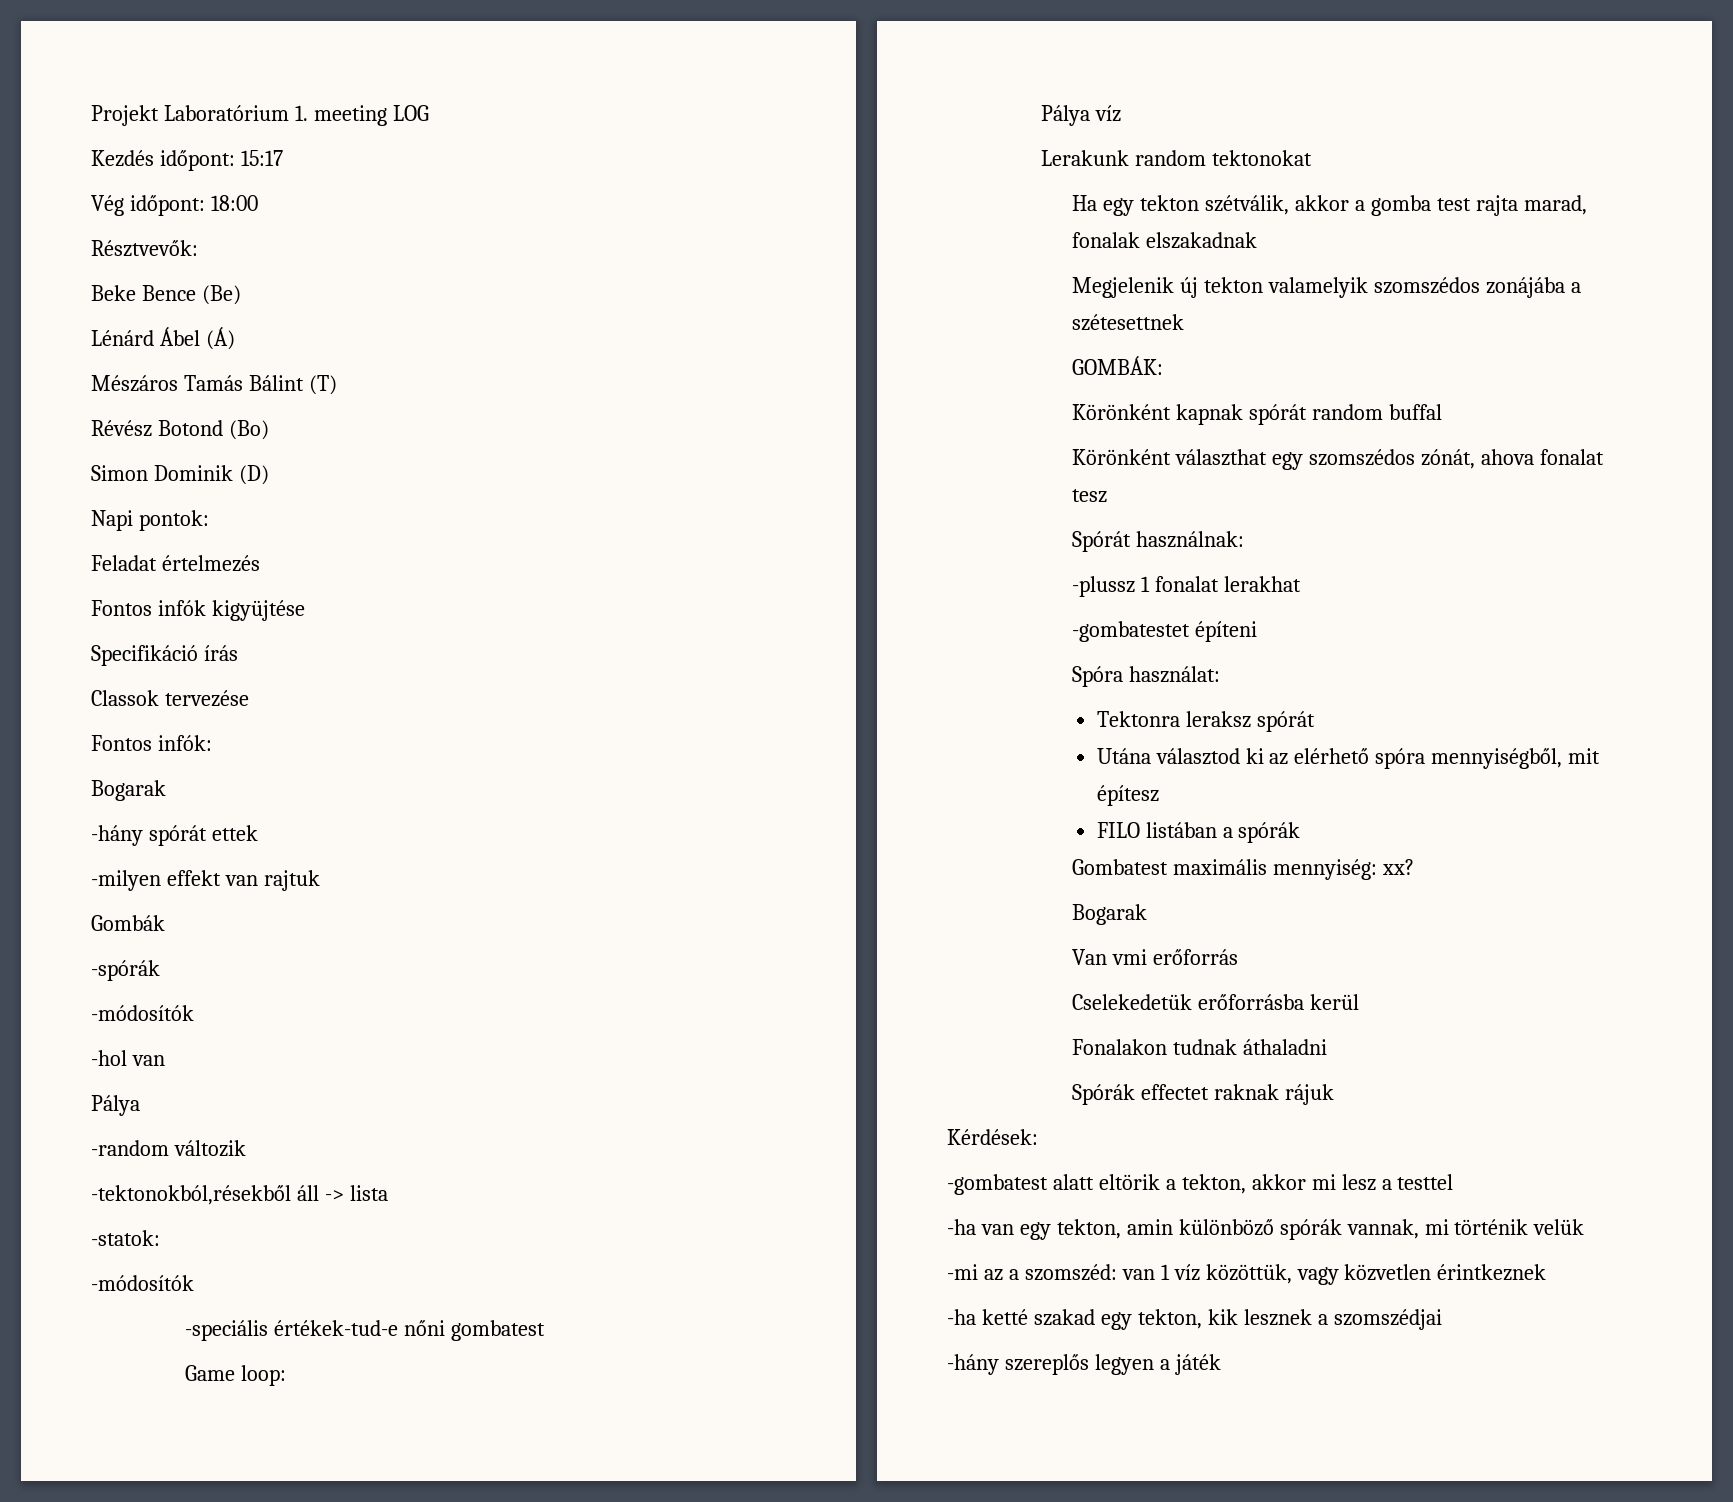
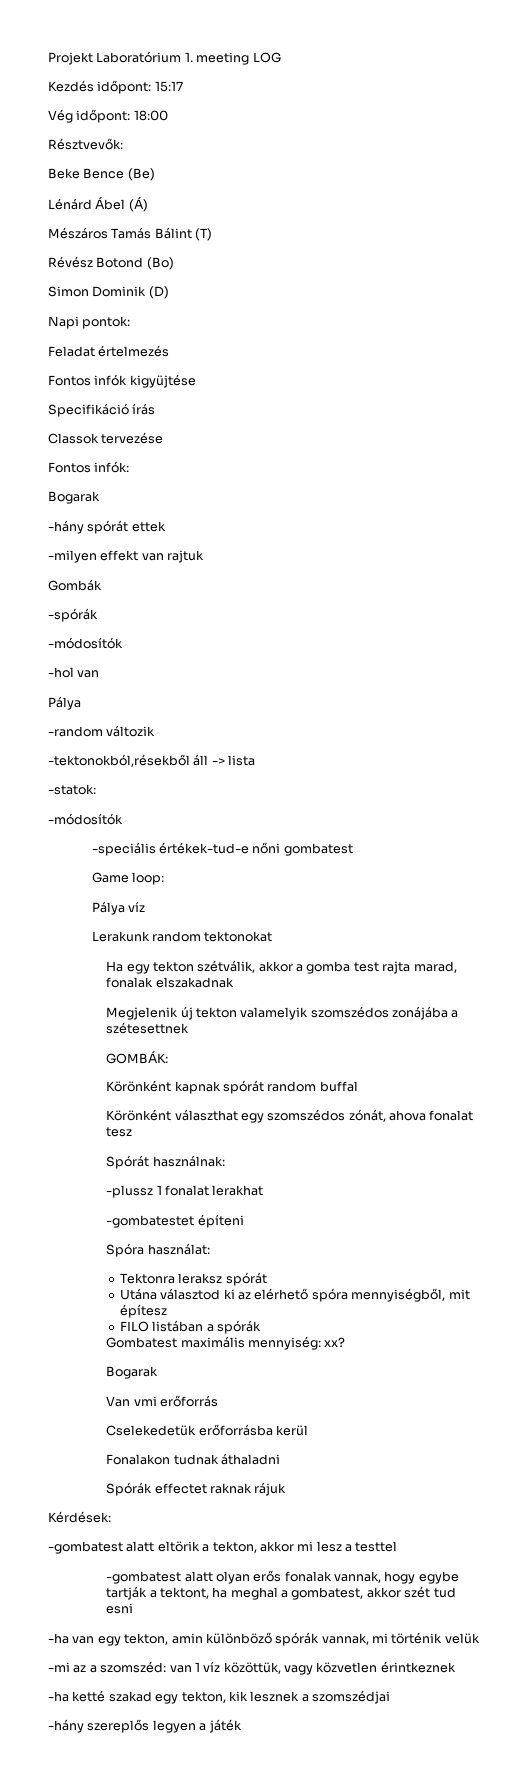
(1454, 1182) none -> [106,1570,459,1584] [106,1586,456,1600] [106,1603,134,1614] // -gombatest alatt olyan erős fonalak vannak, hogy egybe tartják a tektont, ha meghal a gombatest, akkor szét tud esni

